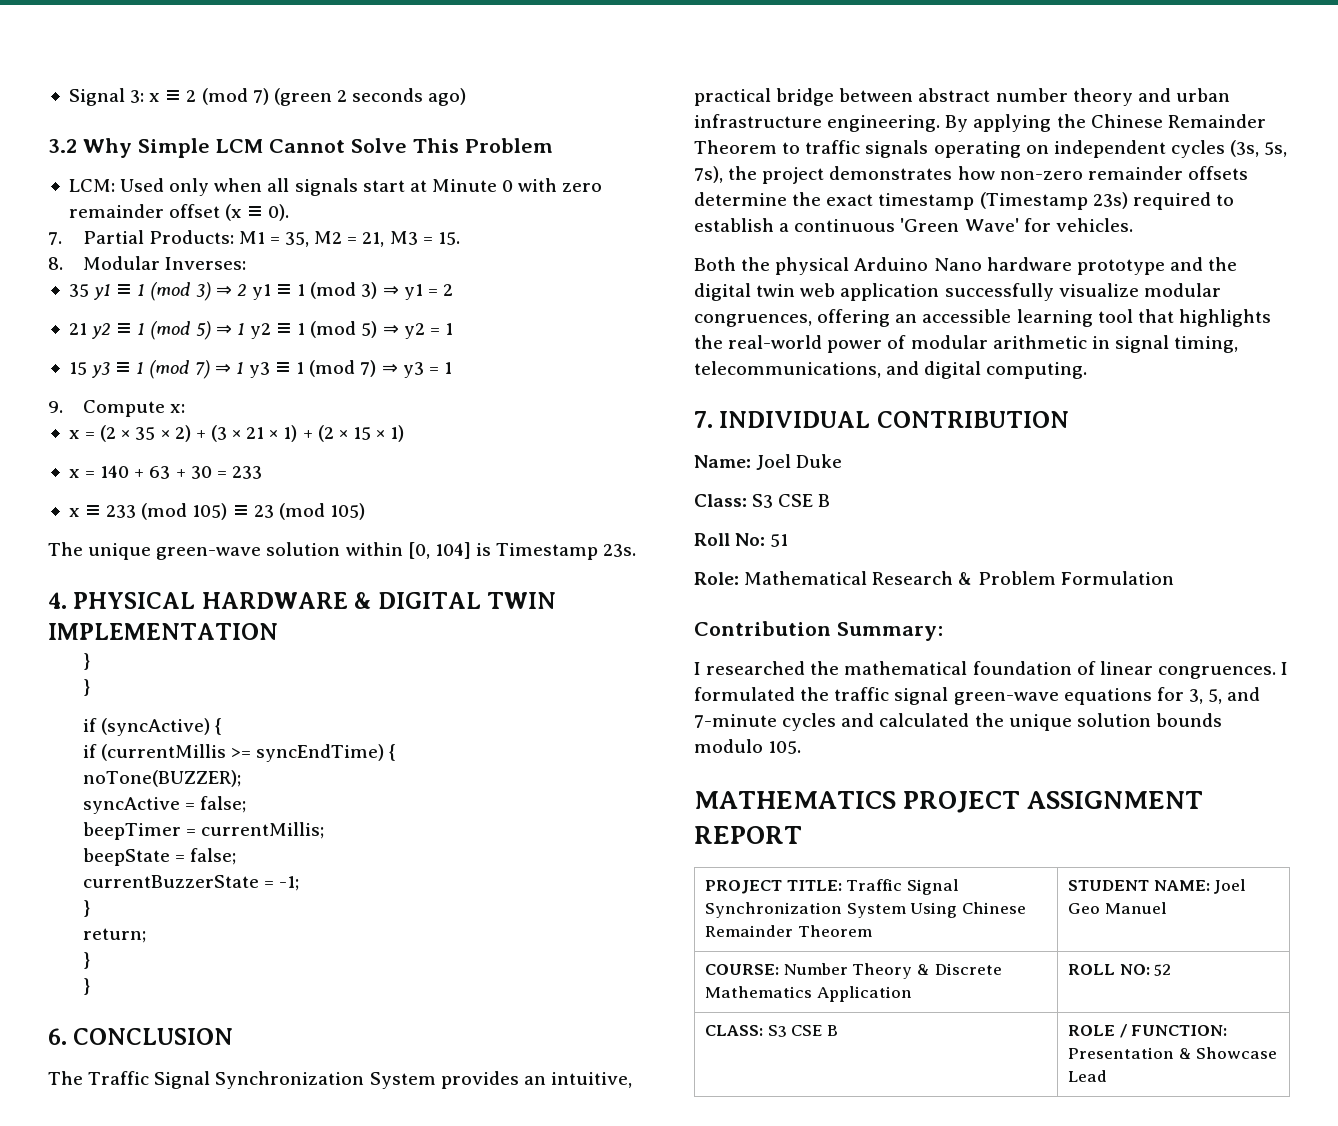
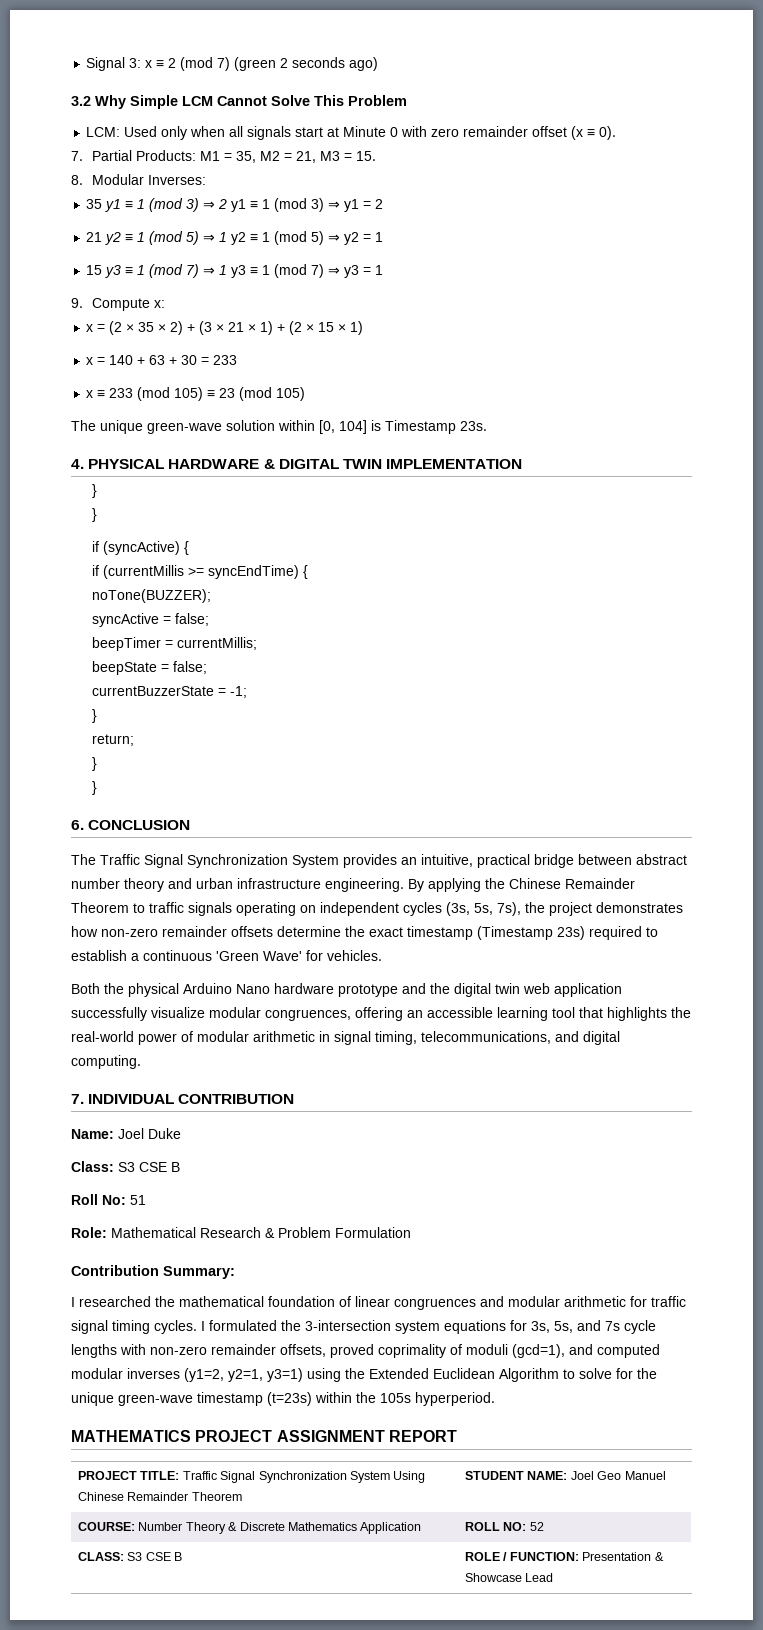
[1157,662,1289,679] [694,687,1261,705] [694,713,1222,731] [694,739,802,754] congruences. I formulated the traffic signal green-wave equations for 3, 5, and 7-minute cycles and calculated the unique solution bounds modulo 105. -> [394,1296,686,1310] [71,1320,656,1334] [71,1344,660,1358] [71,1368,657,1382] [71,1392,495,1406] congruences and modular arithmetic for traffic signal timing cycles. I formulated the 3-intersection system equations for 3s, 5s, and 7s cycle lengths with non-zero remainder offsets, proved coprimality of moduli (gcd=1), and computed modular inverses (y1=2, y2=1, y3=1) using the Extended Euclidean Algorithm to solve for the unique green-wave timestamp (t=23s) within the 105s hyperperiod.

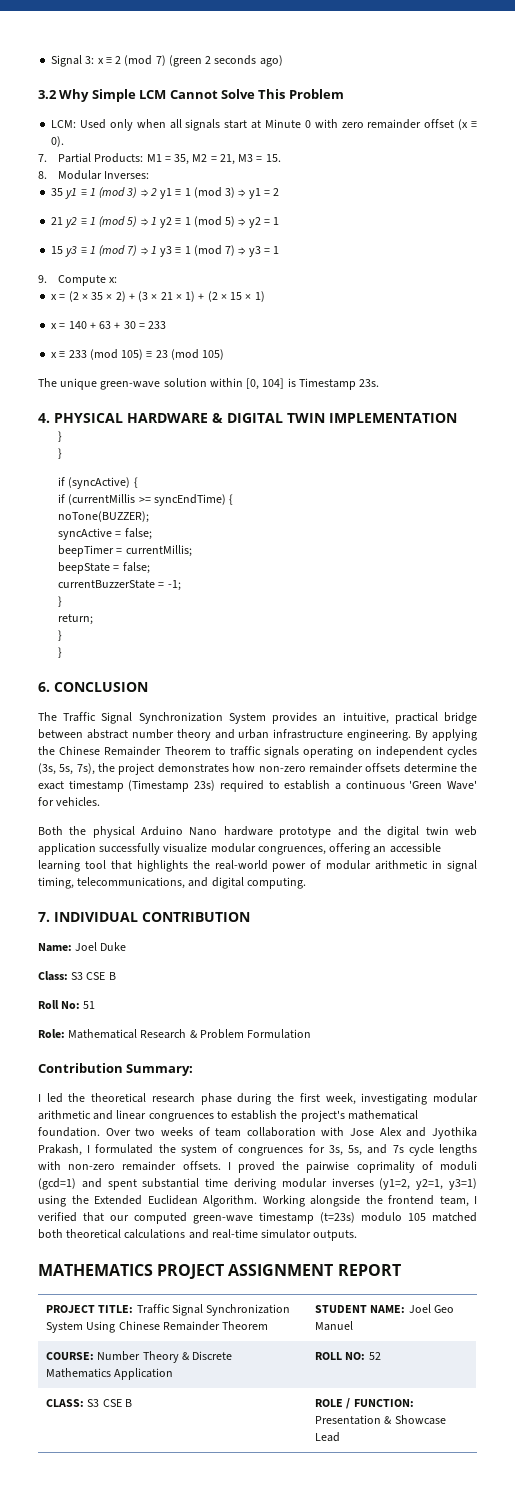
[79,1296,686,1310] [71,1320,506,1334] researched the mathematical foundation of linear congruences and modular arithmetic for traffic signal timing cycles. I formulated the 3-intersection system equations -> [46,1093,479,1105] [38,1110,418,1122] [38,1127,477,1139] [38,1144,304,1156] led the theoretical research phase during the first week, investigating modular arithmetic and linear congruences to establish the project's mathematical foundation. Over two weeks of team collaboration with Jose Alex and Jyothika Prakash, I formulated the system of congruences
[280,1344,660,1358] offsets, proved coprimality of moduli (gcd=1), and computed -> [182,1161,477,1173] [38,1178,276,1190] offsets. I proved the pairwise coprimality of moduli (gcd=1) and spent substantial time deriving
[499,1368,657,1382] [71,1392,495,1406] Algorithm to solve for the unique green-wave timestamp (t=23s) within the 105s hyperperiod. -> [203,1195,477,1207] [38,1212,477,1224] [38,1229,358,1241] Algorithm. Working alongside the frontend team, I verified that our computed green-wave timestamp (t=23s) modulo 105 matched both theoretical calculations and real-time simulator outputs.

